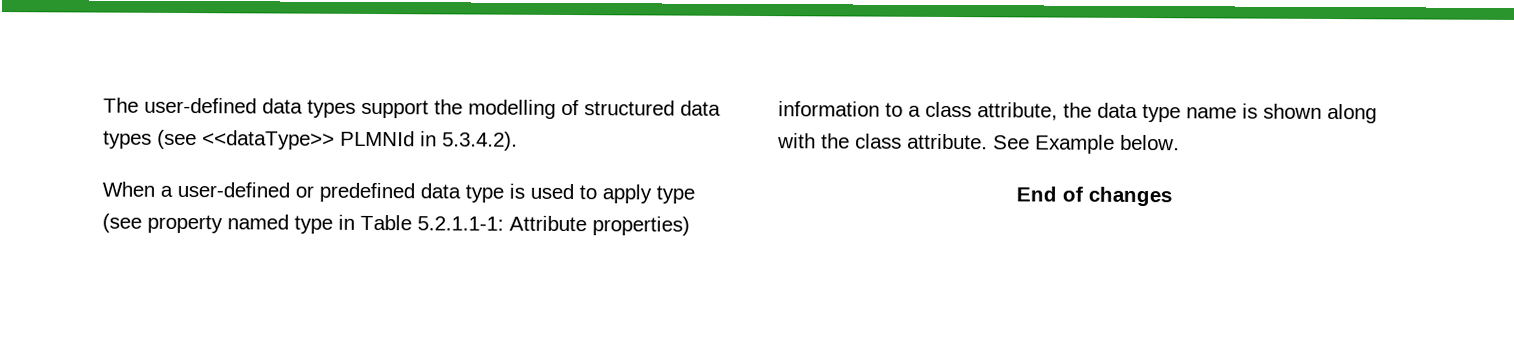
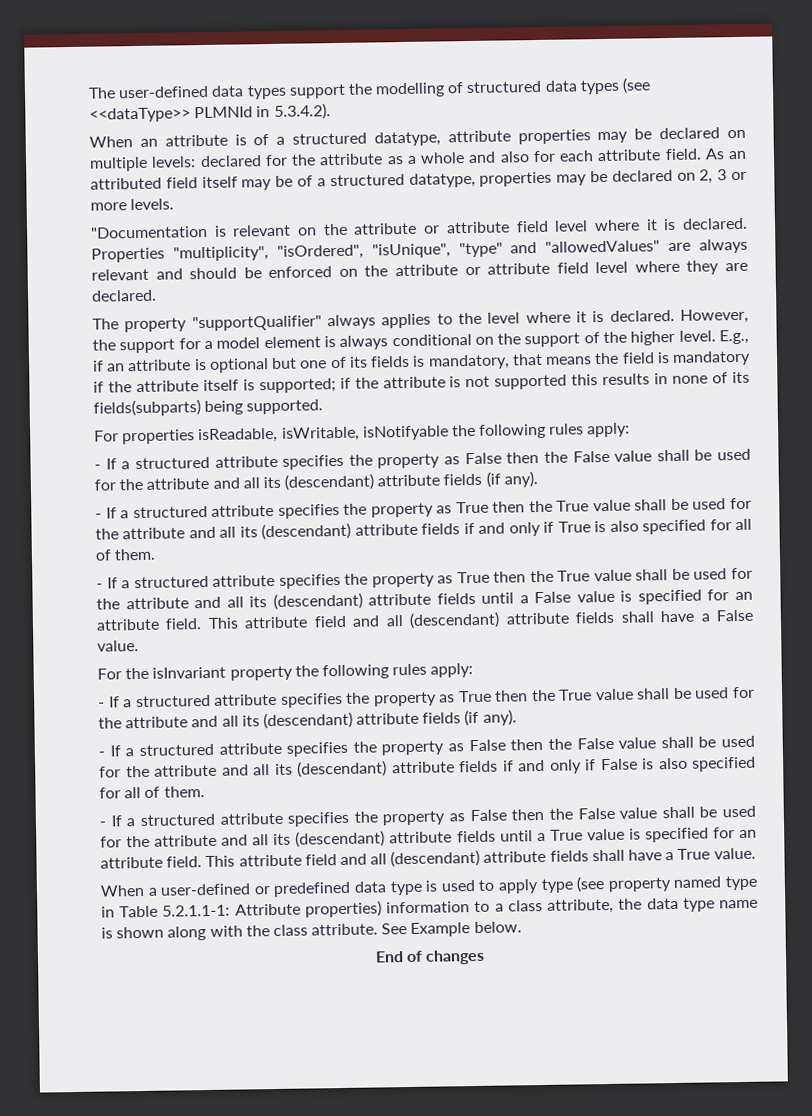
(518, 141) none -> [89,127,746,148] [89,148,747,172] [90,169,747,191] [90,198,175,211] [91,217,749,239] [91,238,748,263] [91,260,748,281] [91,289,157,302] [92,308,749,333] [92,329,749,354] [93,350,752,373] [93,371,751,394] [93,399,324,417] [94,422,631,445] [94,448,751,470] [94,471,538,491] [95,497,752,519] [95,518,753,541] [95,548,156,561] [96,567,753,589] [96,589,753,611] [96,609,753,631] [97,640,139,652] [97,662,474,681] [98,686,755,708] [98,709,517,730] [98,735,755,757] [99,756,756,778] [99,786,205,799] [99,805,756,827] [100,827,757,848] [100,847,756,869] // When an attribute is of a structured datatype, attribute properties may be declared on multiple levels: declared for the attribute as a whole and also for each attribute field. As an attributed field itself may be of a structured datatype, properties may be declared on 2, 3 or more levels. // "Documentation is relevant on the attribute or attribute field level where it is declared. Properties "multiplicity", "isOrdered", "isUnique", "type" and "allowedValues" are always relevant and should be enforced on the attribute or attribute field level where they are declared. // The property "supportQualifier" always applies to the level where it is declared. However, the support for a model element is always conditional on the support of the higher level. E.g., if an attribute is optional but one of its fields is mandatory, that means the field is mandatory if the attribute itself is supported; if the attribute is not supported this results in none of its fields(subparts) being supported. // For properties isReadable, isWritable, isNotifyable the following rules apply: // - If a structured attribute specifies the property as False then the False value shall be used for the attribute and all its (descendant) attribute fields (if any). // - If a structured attribute specifies the property as True then the True value shall be used for the attribute and all its (descendant) attribute fields if and only if True is also specified for all of them. // - If a structured attribute specifies the property as True then the True value shall be used for the attribute and all its (descendant) attribute fields until a False value is specified for an attribute field. This attribute field and all (descendant) attribute fields shall have a False value. // For the isInvariant property the following rules apply: // - If a structured attribute specifies the property as True then the True value shall be used for the attribute and all its (descendant) attribute fields (if any). // - If a structured attribute specifies the property as False then the False value shall be used for the attribute and all its (descendant) attribute fields if and only if False is also specified for all of them. // - If a structured attribute specifies the property as False then the False value shall be used for the attribute and all its (descendant) attribute fields until a True value is specified for an attribute field. This attribute field and all (descendant) attribute fields shall have a True value.

